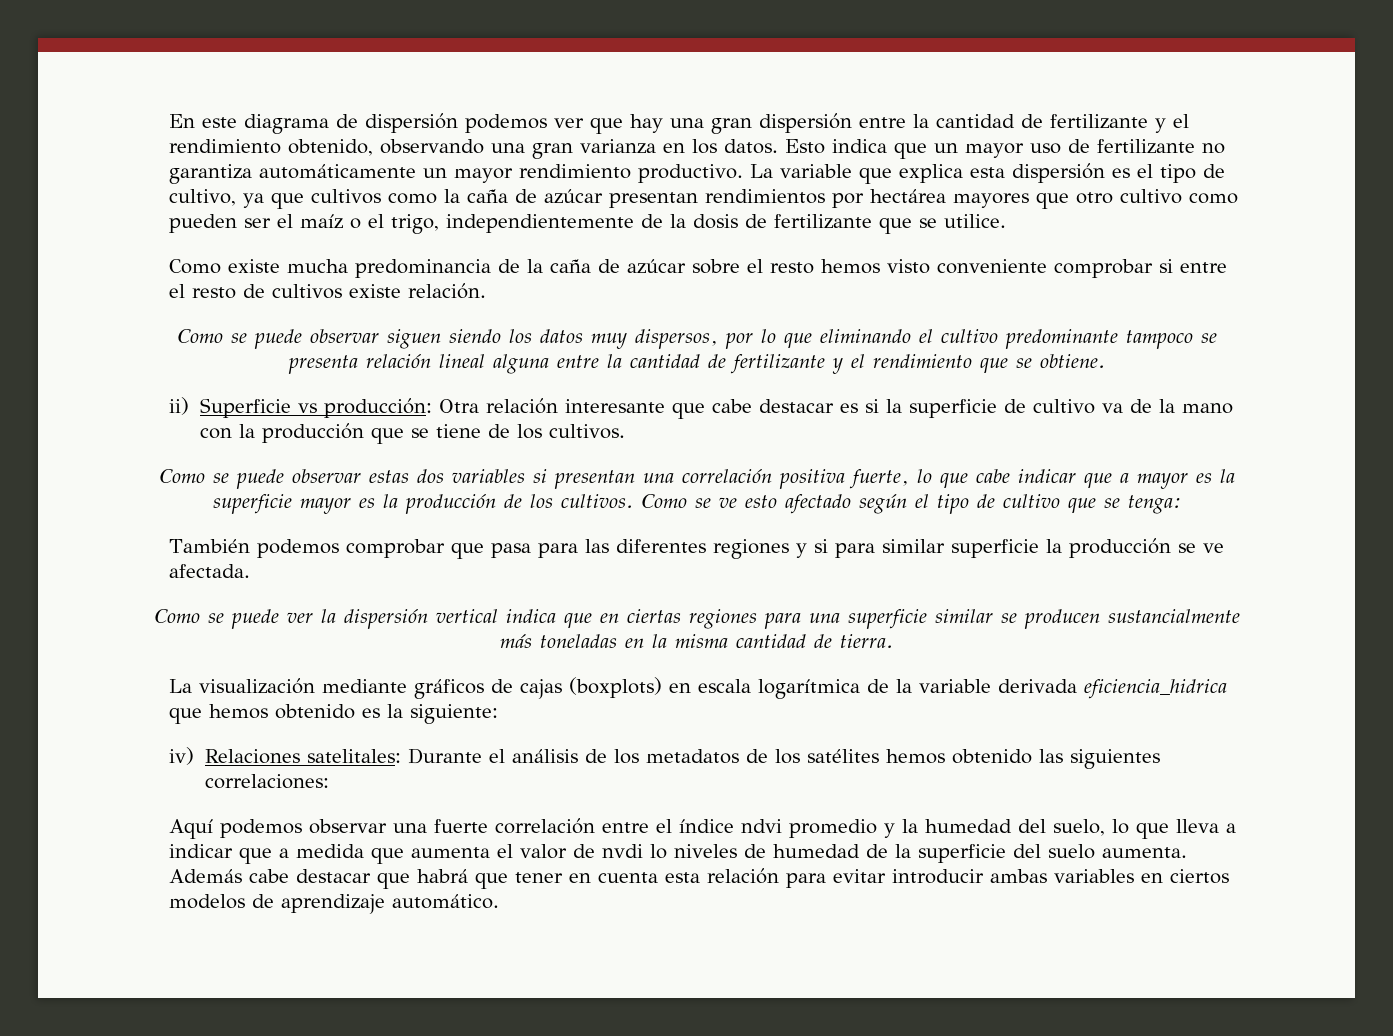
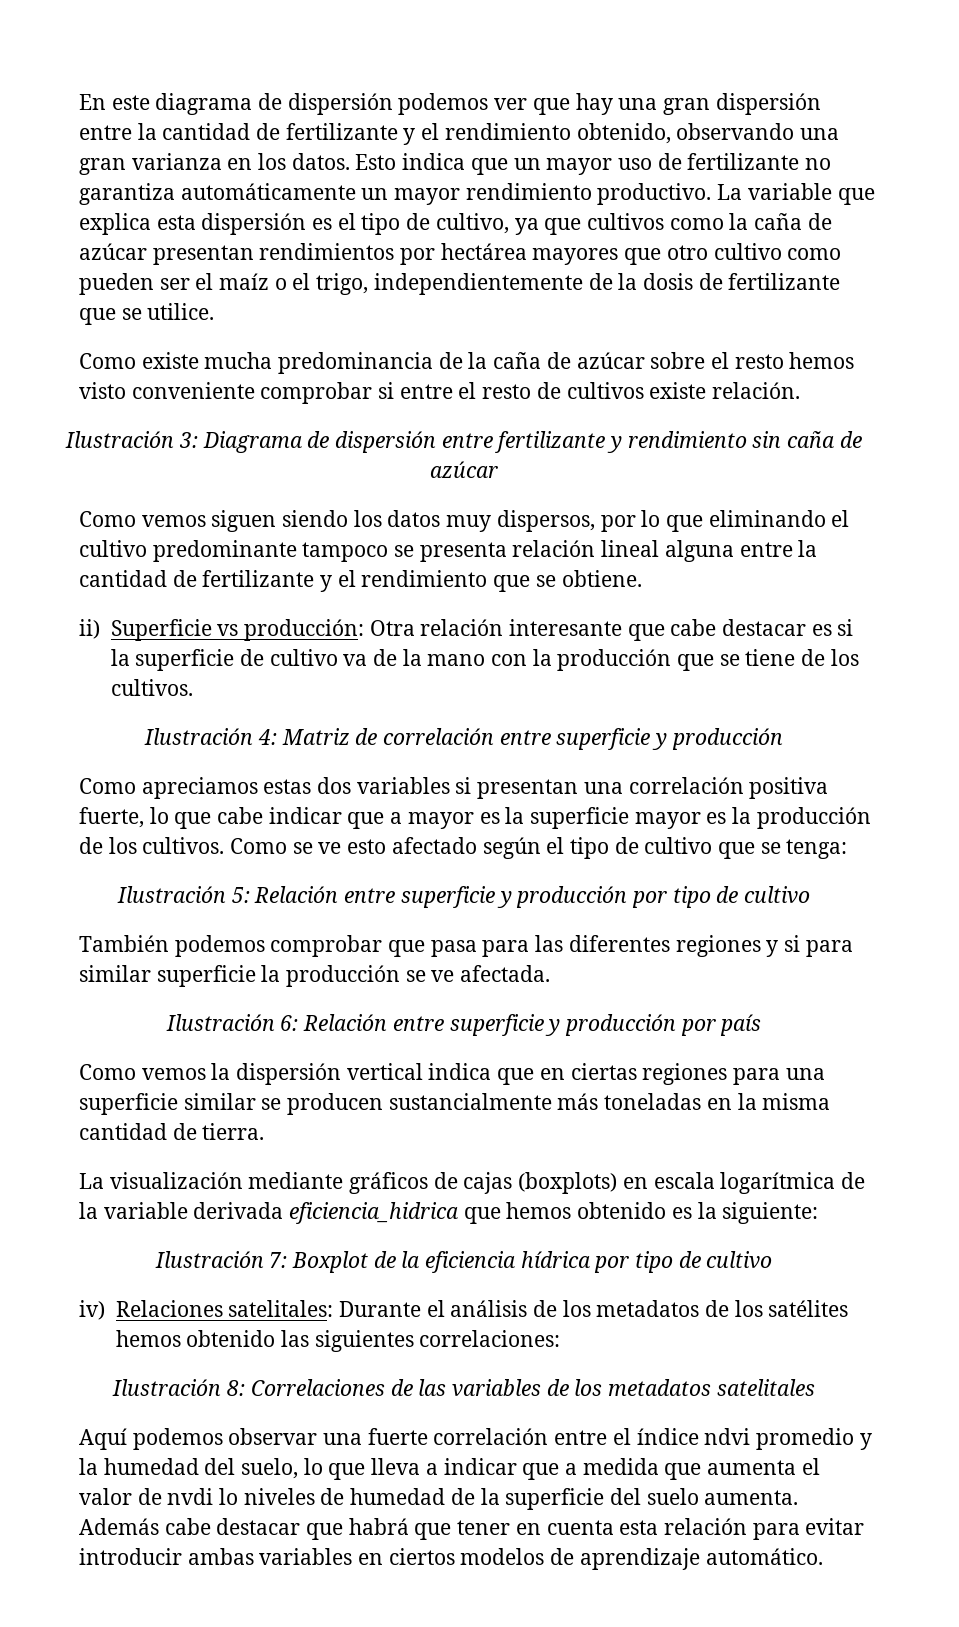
[176,329,379,349] Como se puede observar -> [65,431,862,453] [430,461,498,478] [79,511,206,527] Ilustración 3: Diagrama de dispersión entre fertilizante y rendimiento sin caña de azúcar // Como vemos
[158,469,361,489] Como se puede observar -> [144,728,783,750] [79,777,258,799] Ilustración 4: Matriz de correlación entre superficie y producción // Como apreciamos
(1181, 504) none -> [117,886,810,908] // Ilustración 5: Relación entre superficie y producción por tipo de cultivo
[153,609,313,629] Como se puede ver -> [165,1014,762,1036] [79,1064,206,1080] Ilustración 6: Relación entre superficie y producción por país // Como vemos
(499, 714) none -> [154,1251,773,1273] // Ilustración 7: Boxplot de la eficiencia hídrica por tipo de cultivo
(329, 781) none -> [112,1379,815,1396] // Ilustración 8: Correlaciones de las variables de los metadatos satelitales

